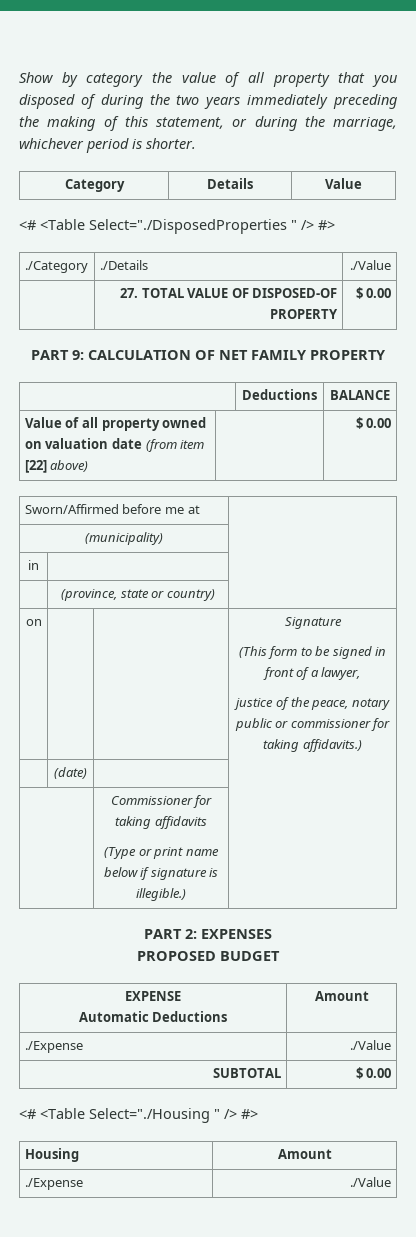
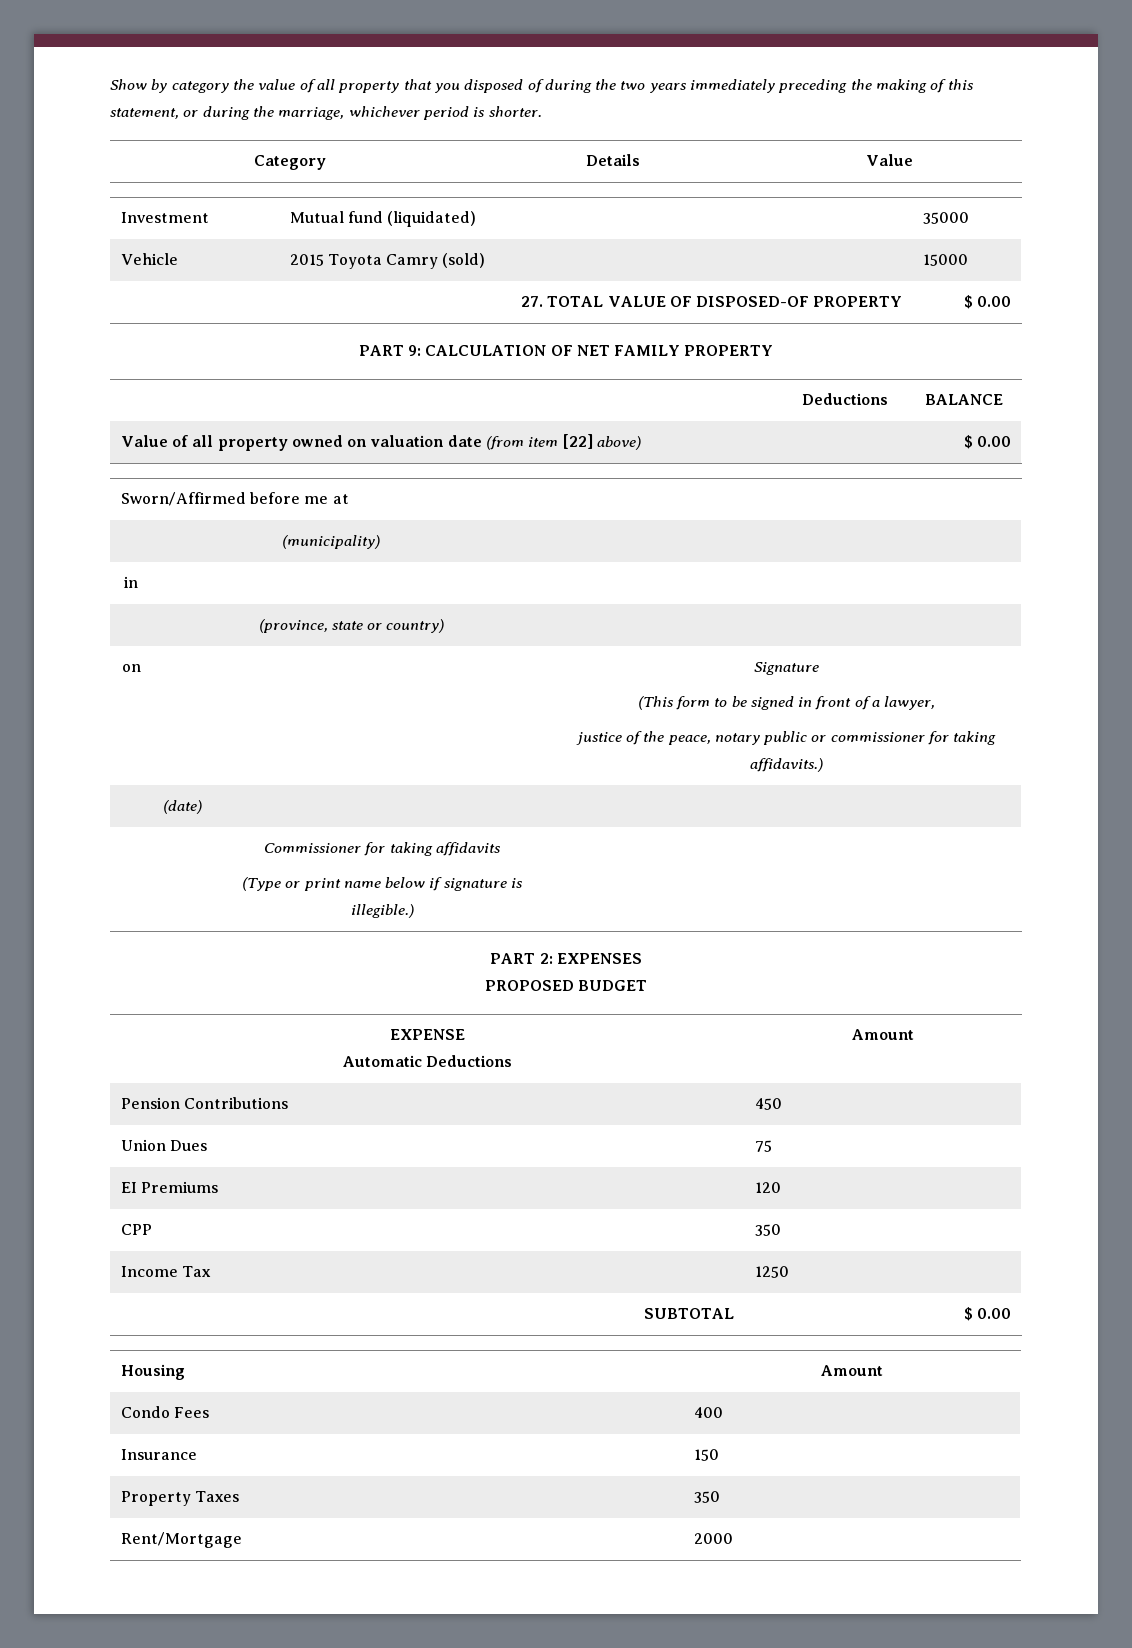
[19,219,335,234] [24,261,88,273] [99,260,148,270] [350,260,392,270] // <# <Table Select="./DisposedProperties " /> #> // ./Category | ./Details | ./Value -> [120,212,209,223] [289,211,477,227] [922,212,969,224] [120,253,178,265] [289,253,486,269] [922,254,968,266] // Investment | Mutual fund (liquidated) | 35000 // Vehicle | 2015 Toyota Camry (sold) | 15000
[24,1041,83,1053] [350,1040,392,1050] [213,1068,282,1078] [355,1067,392,1079] [19,1108,258,1123] [24,1148,79,1162] [277,1149,332,1159] [24,1178,83,1190] [350,1177,392,1187] ./Expense | ./Value // SUBTOTAL | $ 0.00 // <# <Table Select="./Housing " /> #> // Housing | Amount // ./Expense | ./Value -> [120,1097,288,1109] [754,1098,782,1110] [120,1139,207,1151] [754,1140,772,1152] [120,1181,218,1193] [754,1182,781,1193] [120,1224,152,1235] [754,1224,781,1236] [120,1266,211,1277] [754,1266,789,1278] [644,1308,735,1319] [964,1307,1012,1321] [120,1364,185,1380] [821,1365,883,1376] [120,1406,209,1418] [693,1407,723,1418] [120,1449,197,1460] [693,1449,719,1461] [120,1491,239,1506] [693,1491,720,1503] [120,1532,242,1548] [693,1533,733,1544] Pension Contributions | 450 // Union Dues | 75 // EI Premiums | 120 // CPP | 350 // Income Tax | 1250 // SUBTOTAL | $ 0.00 // Housing | Amount // Condo Fees | 400 // Insurance | 150 // Property Taxes | 350 // Rent/Mortgage | 2000

